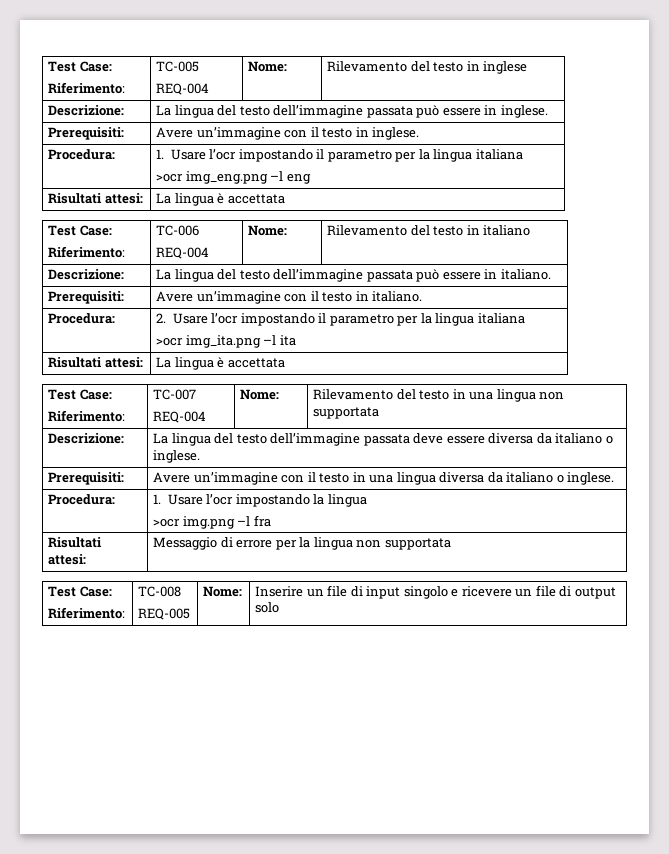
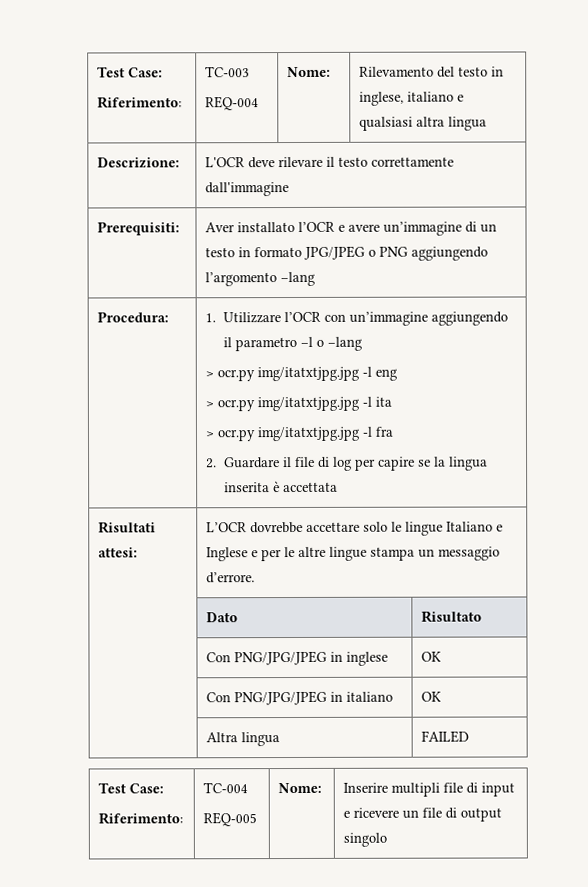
[48,61,112,72] [48,82,126,94] [156,61,200,72] [156,83,210,95] [248,61,288,72] [327,61,528,74] [48,105,125,116] [156,105,548,118] [48,127,125,140] [156,127,420,140] [48,149,116,160] [156,149,523,162] [156,171,311,184] [48,193,143,204] [156,193,285,206] [48,225,112,236] [48,246,126,258] [156,225,200,236] [156,247,210,259] [248,225,288,236] [327,225,531,236] [48,269,125,280] [156,269,551,282] [48,291,125,304] [156,291,423,304] [48,313,116,324] [156,313,525,326] [156,335,296,348] [48,357,143,368] [156,357,285,370] [48,389,112,400] [48,410,126,422] [153,389,197,400] [153,411,207,423] [240,389,280,400] [313,389,565,402] [313,407,380,419] [48,433,125,444] [153,433,613,446] [153,450,201,463] [48,472,125,485] [153,472,615,485] [48,494,116,505] [153,494,367,507] [153,515,271,529] [48,537,102,548] [48,554,87,565] [153,537,451,550] [48,586,112,597] [48,607,126,619] [138,586,182,597] Test Case: // Riferimento: | TC-005 // REQ-004 | Nome: | Rilevamento del testo in inglese // Descrizione: | La lingua del testo dell’immagine passata può essere in inglese. // Prerequisiti: | Avere un’immagine con il testo in inglese. // Procedura: | 1. Usare l’ocr impostando il parametro per la lingua italiana // >ocr img_eng.png –l eng // Risultati attesi: | La lingua è accettata // Test Case: // Riferimento: | TC-006 // REQ-004 | Nome: | Rilevamento del testo in italiano // Descrizione: | La lingua del testo dell’immagine passata può essere in italiano. // Prerequisiti: | Avere un’immagine con il testo in italiano. // Procedura: | 2. Usare l’ocr impostando il parametro per la lingua italiana // >ocr img_ita.png –l ita // Risultati attesi: | La lingua è accettata // Test Case: // Riferimento: | TC-007 // REQ-004 | Nome: | Rilevamento del testo in una lingua non supportata // Descrizione: | La lingua del testo dell’immagine passata deve essere diversa da italiano o inglese. // Prerequisiti: | Avere un’immagine con il testo in una lingua diversa da italiano o inglese. // Procedura: | 1. Usare l’ocr impostando la lingua // >ocr img.png –l fra // Risultati attesi: | Messaggio di errore per la lingua non supportata // Test Case: // Riferimento: | TC-008 -> [97,66,164,78] [97,96,183,109] [205,66,251,78] [205,96,260,111] [287,66,332,78] [359,66,505,78] [359,91,465,106] [359,116,488,131] [97,157,181,169] [205,156,455,169] [205,182,290,197] [97,221,181,236] [205,221,498,236] [205,245,489,261] [205,271,316,287] [97,311,170,323] [205,311,508,326] [222,336,362,352] [205,366,398,382] [205,396,393,412] [205,426,394,442] [206,456,488,471] [223,481,338,493] [98,521,157,534] [98,547,139,558] [206,521,504,536] [206,546,501,562] [206,572,256,584] [206,612,239,623] [421,610,483,623] [206,650,389,666] [421,651,443,662] [206,690,394,706] [421,691,443,702] [206,732,281,747] [421,730,470,743] [98,782,165,794] [98,812,184,825] [203,782,249,794] Test Case: // Riferimento: | TC-003 // REQ-004 | Nome: | Rilevamento del testo in inglese, italiano e qualsiasi altra lingua // Descrizione: | L'OCR deve rilevare il testo correttamente dall'immagine // Prerequisiti: | Aver installato l’OCR e avere un’immagine di un testo in formato JPG/JPEG o PNG aggiungendo l’argomento –lang // Procedura: | 1. Utilizzare l’OCR con un’immagine aggiungendo il parametro –l o –lang // > ocr.py img/itatxtjpg.jpg -l eng // > ocr.py img/itatxtjpg.jpg -l ita // > ocr.py img/itatxtjpg.jpg -l fra // 2. Guardare il file di log per capire se la lingua inserita è accettata // Risultati attesi: | L’OCR dovrebbe accettare solo le lingue Italiano e Inglese e per le altre lingue stampa un messaggio d’errore. // | Dato | Risultato // | Con PNG/JPG/JPEG in inglese | OK // | Con PNG/JPG/JPEG in italiano | OK // | Altra lingua | FAILED // Test Case: // Riferimento: | TC-004
[306,589,324,597] un -> [391,782,441,797] multipli
[403,586,448,599] singolo -> (516, 789) none
[255,602,280,613] solo -> [343,832,388,847] singolo

